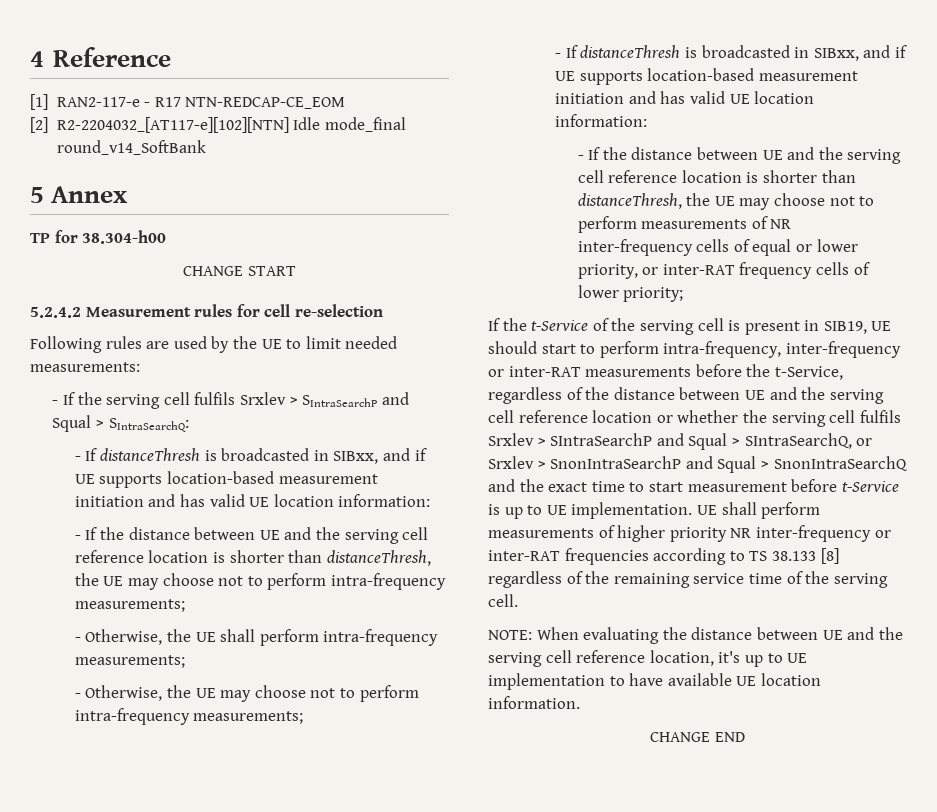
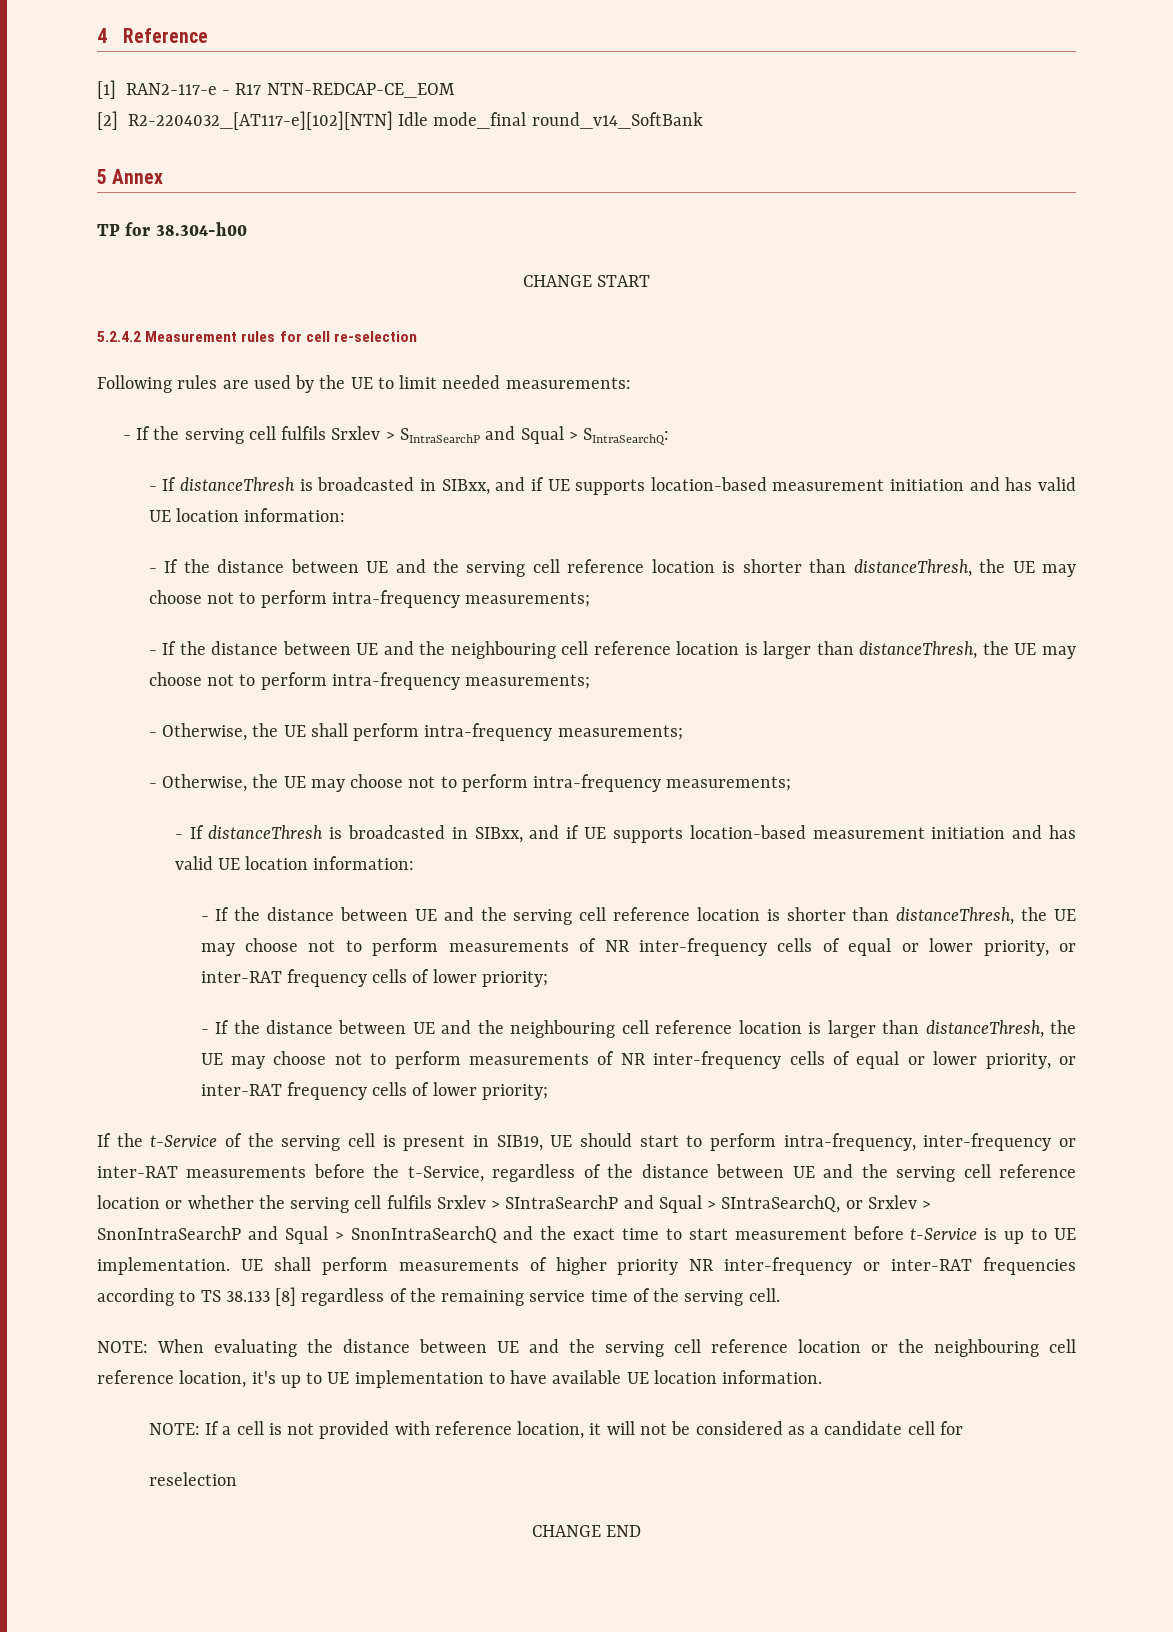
(185, 605) none -> [148,641,1077,659] [148,672,591,690] // - If the distance between UE and the neighbouring cell reference location is larger than distanceThresh, the UE may choose not to perform intra-frequency measurements;
(684, 294) none -> [200,1020,1076,1038] [200,1051,1076,1069] [200,1082,548,1100] // - If the distance between UE and the neighbouring cell reference location is larger than distanceThresh, the UE may choose not to perform measurements of NR inter-frequency cells of equal or lower priority, or inter-RAT frequency cells of lower priority;
(646, 656) none -> [798,1339,1076,1357] [97,1370,174,1384] location or the neighbouring cell reference
(580, 702) none -> [148,1421,963,1439] [148,1472,237,1486] // NOTE: If a cell is not provided with reference location, it will not be considered as a candidate cell for // reselection

